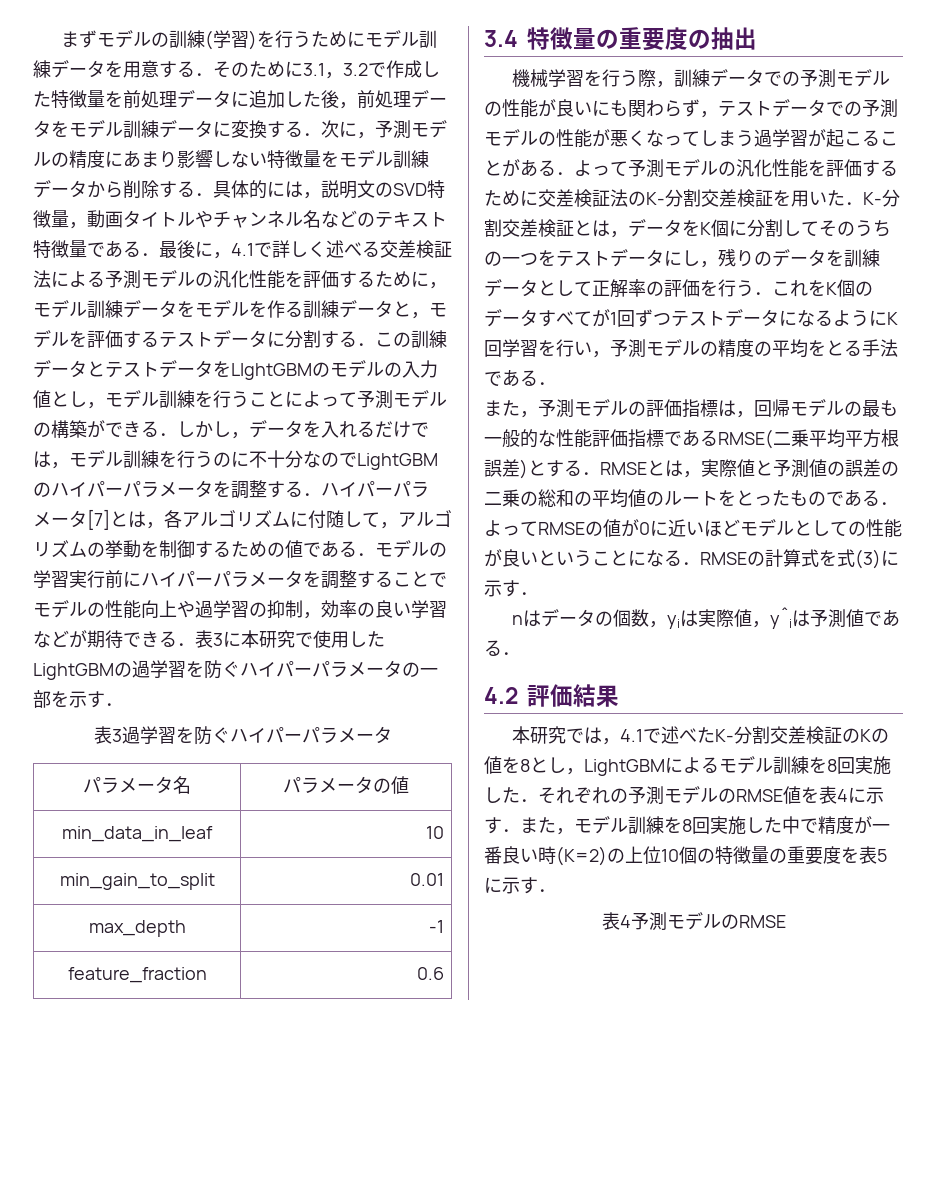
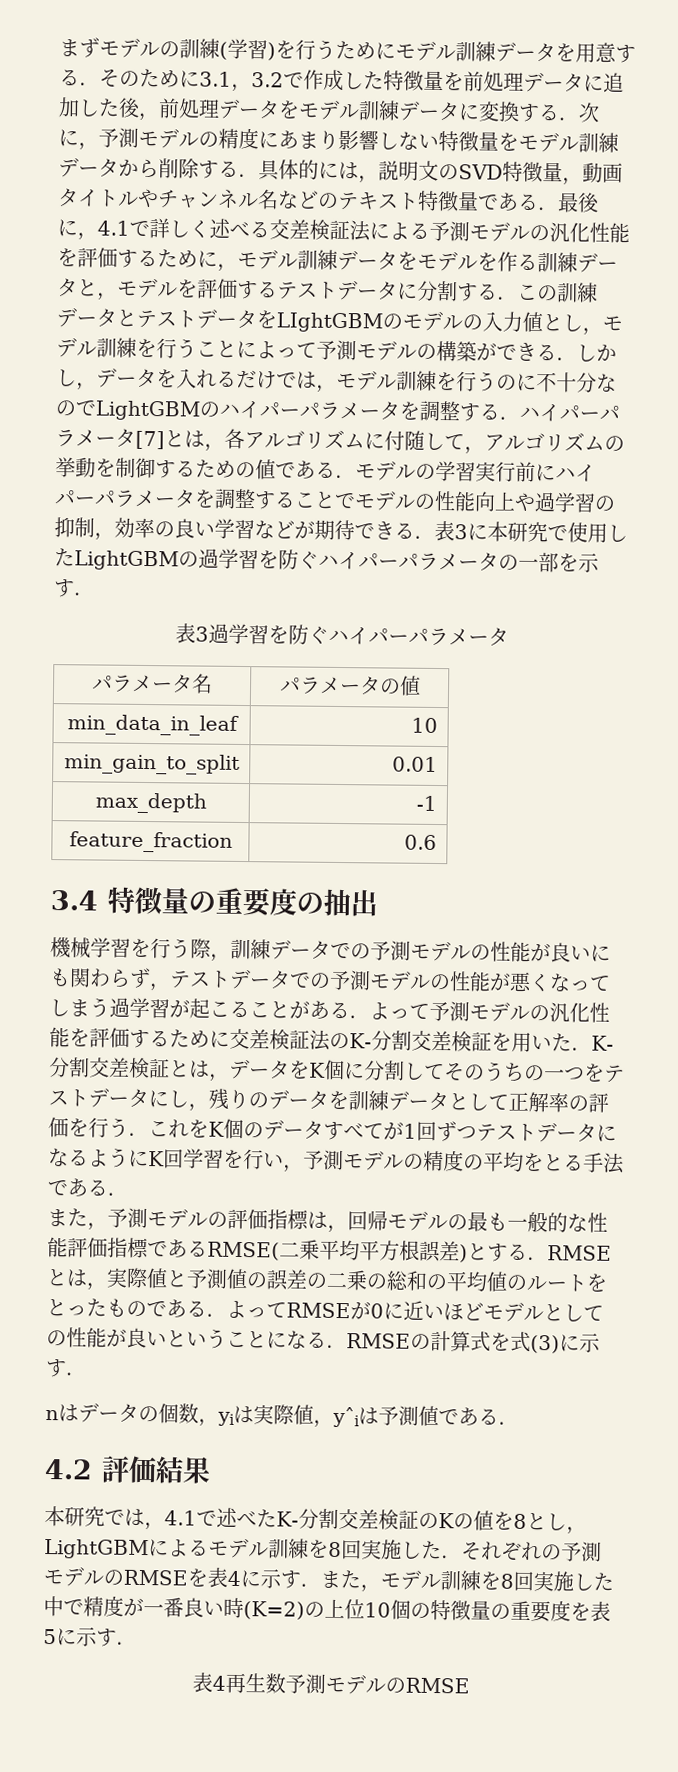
[585,519,621,537] の値 -> (351, 1310) none
[783,786,801,804] 値 -> (188, 1577) none
(631, 921) none -> [224,1672,286,1694] 再生数

